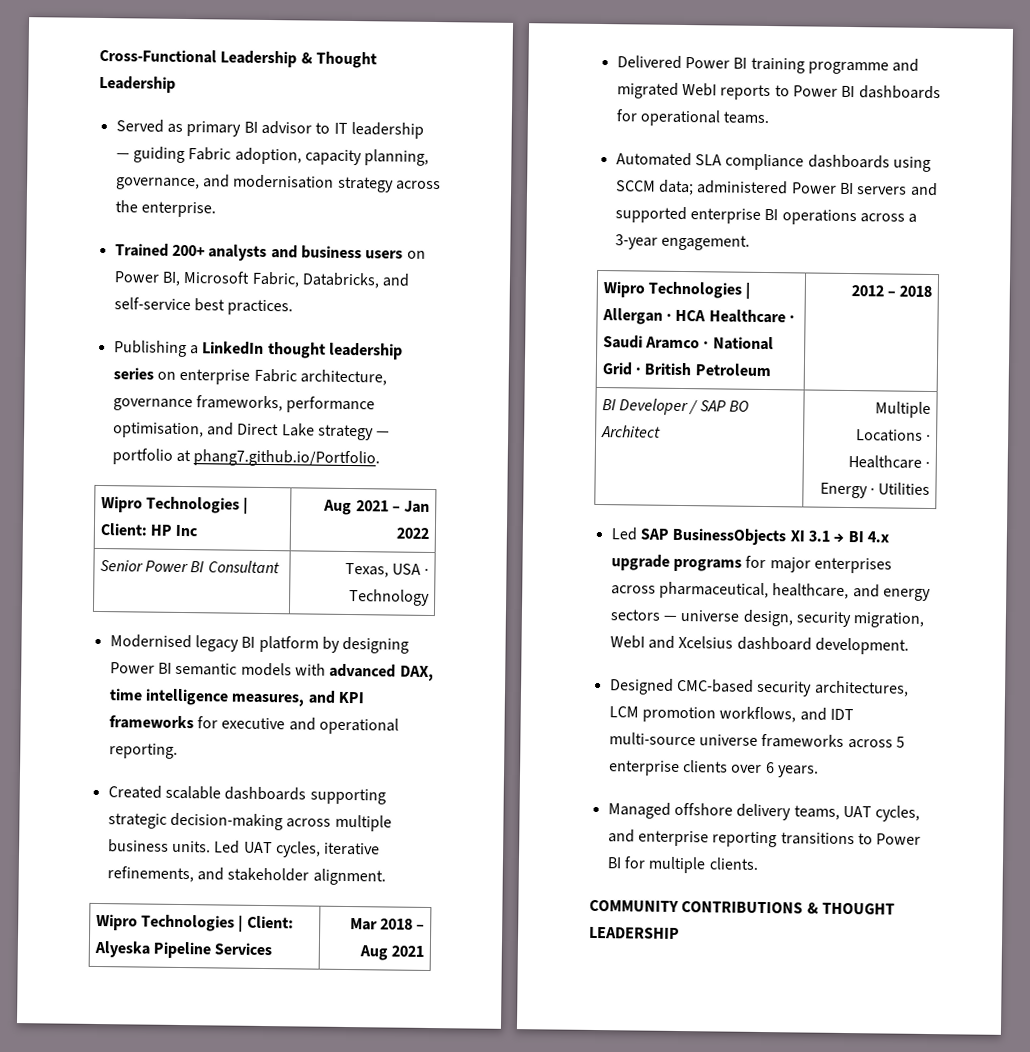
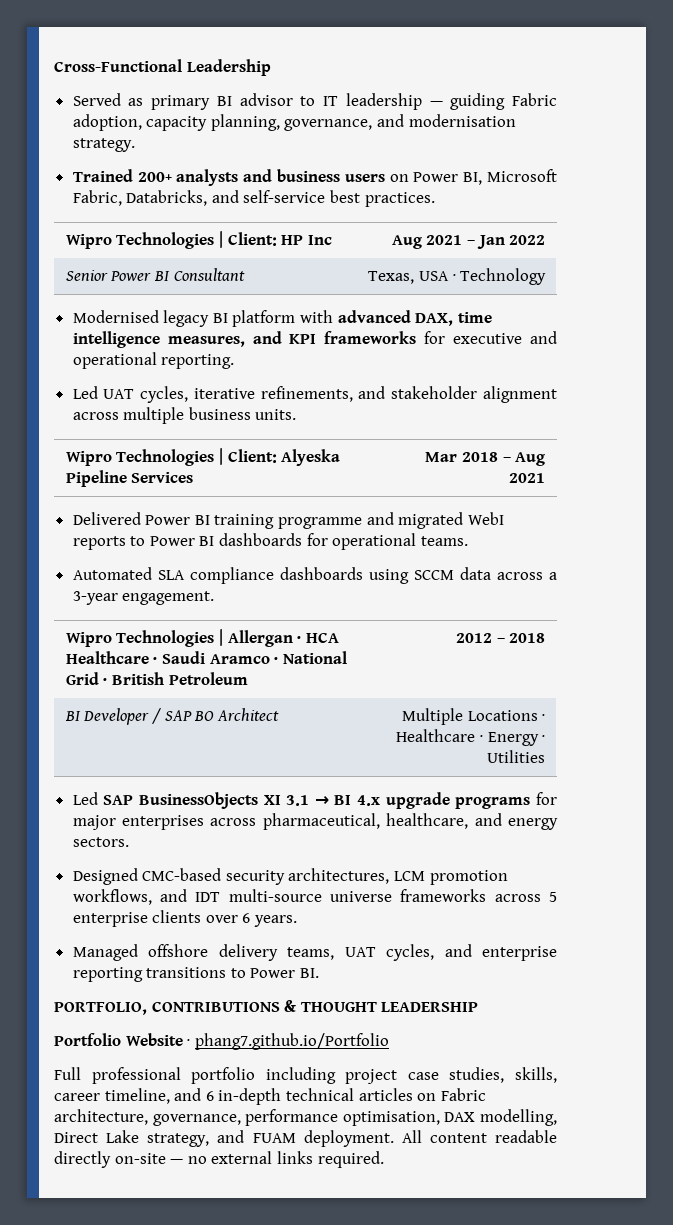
[300,51,377,69] [99,75,176,93] & Thought Leadership -> (271, 67) none
[337,176,441,193] [114,200,216,218] strategy across the enterprise. -> [72,138,135,152] strategy.
[113,340,403,360] [112,367,387,386] [112,395,376,414] [112,422,391,441] [111,448,381,468] // Publishing a LinkedIn thought leadership series on enterprise Fabric architecture, governance frameworks, performance optimisation, and Direct Lake strategy — portfolio at phang7.github.io/Portfolio. -> (435, 199) none
[321,636,410,654] [109,662,292,677] by designing Power BI semantic models -> (296, 318) none
[107,785,386,805] [107,812,392,832] [107,839,211,853] Created scalable dashboards supporting strategic decision-making across multiple business units. -> (235, 361) none
[312,868,386,886] alignment. -> [483,386,557,403] [72,407,297,424] alignment across multiple business units.
[658,179,938,197] [614,206,857,226] data; administered Power BI servers and supported enterprise BI operations -> [459,567,491,580] data
[609,609,925,628] [609,635,909,655] sectors — universe design, security migration, WebI and Xcelsius dashboard development. -> [72,837,129,847] sectors.
[606,856,759,874] [589,899,679,912] BI for multiple clients. // COMMUNITY -> [300,968,320,978] [54,1002,147,1015] BI. // PORTFOLIO,
(680, 933) none -> [54,1033,389,1050] [54,1067,557,1084] [54,1088,486,1105] [54,1109,557,1126] [54,1130,557,1147] [54,1151,384,1168] // Portfolio Website · phang7.github.io/Portfolio // Full professional portfolio including project case studies, skills, career timeline, and 6 in-depth technical articles on Fabric architecture, governance, performance optimisation, DAX modelling, Direct Lake strategy, and FUAM deployment. All content readable directly on-site — no external links required.

